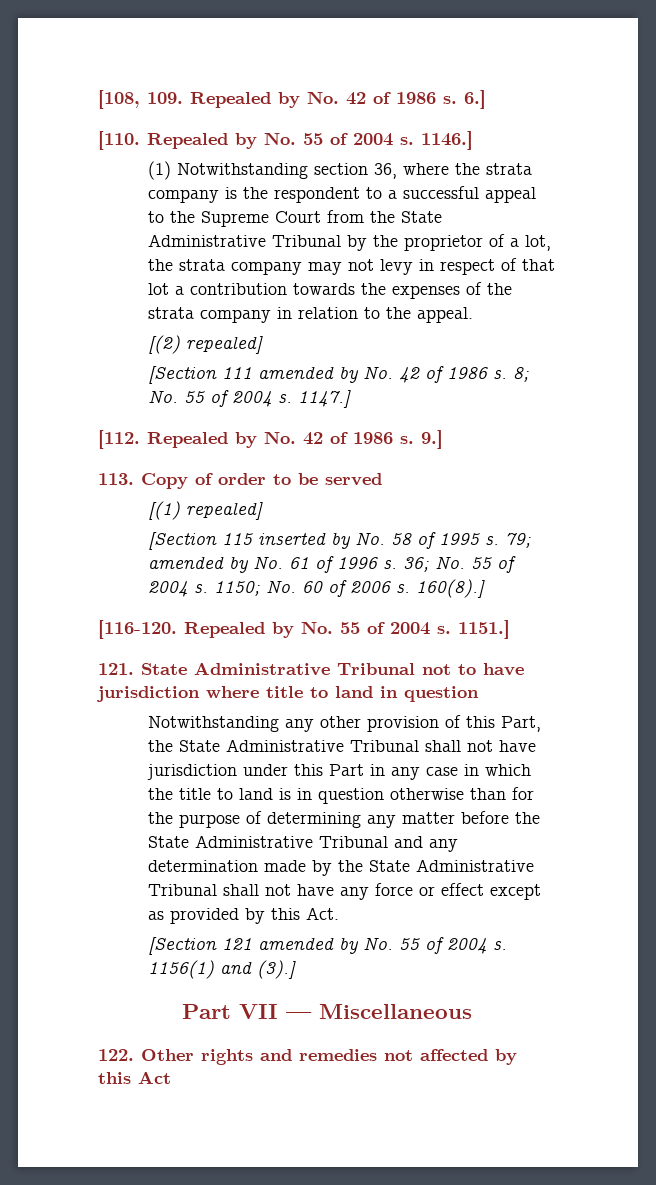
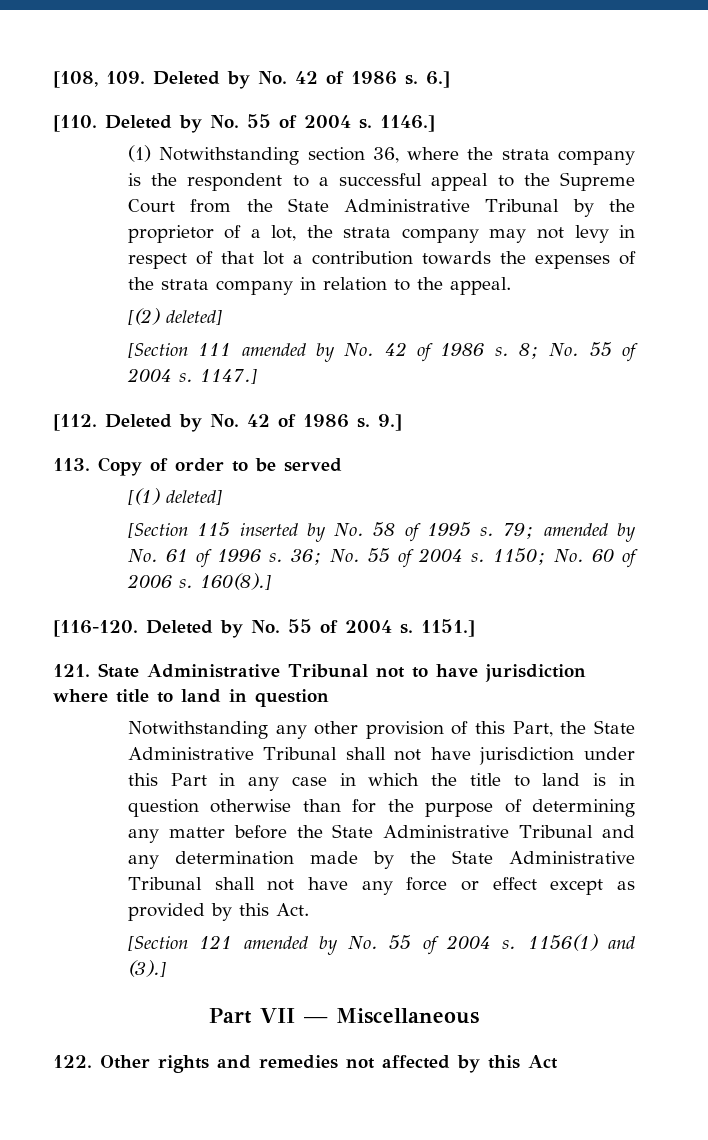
[190,92,271,108] Repealed -> [153,71,220,85] Deleted
[147,133,228,149] Repealed -> [105,115,172,129] Deleted
[185,336,263,354] repealed] -> [165,309,222,325] deleted]
[147,432,228,448] Repealed -> [105,414,172,428] Deleted
[185,502,263,520] repealed] -> [165,489,222,505] deleted]
[184,622,265,638] Repealed -> [146,620,213,634] Deleted

